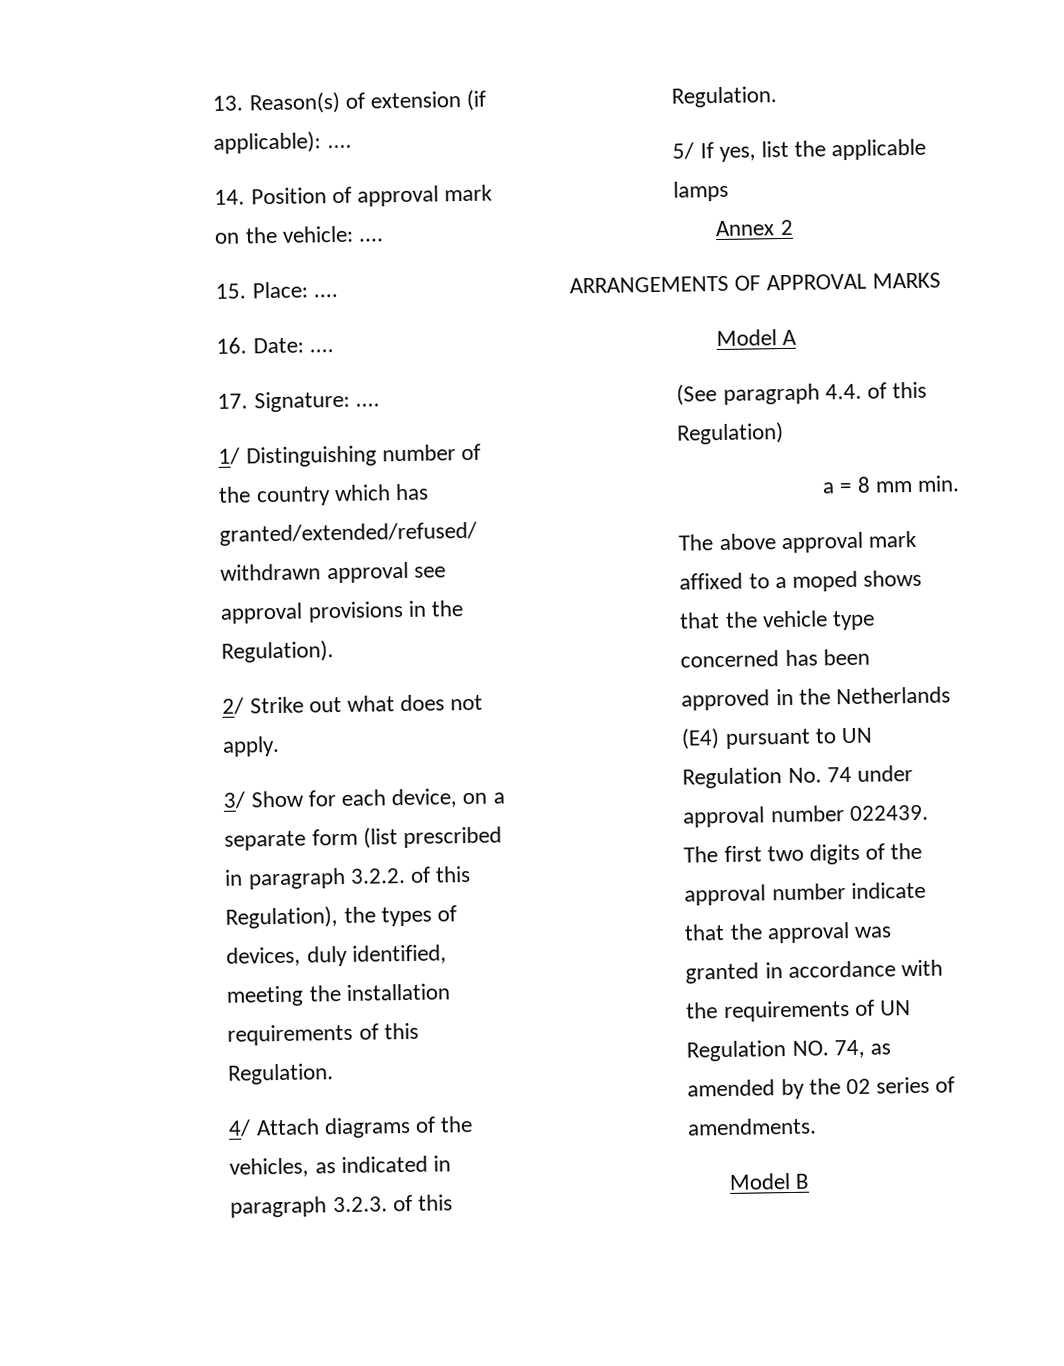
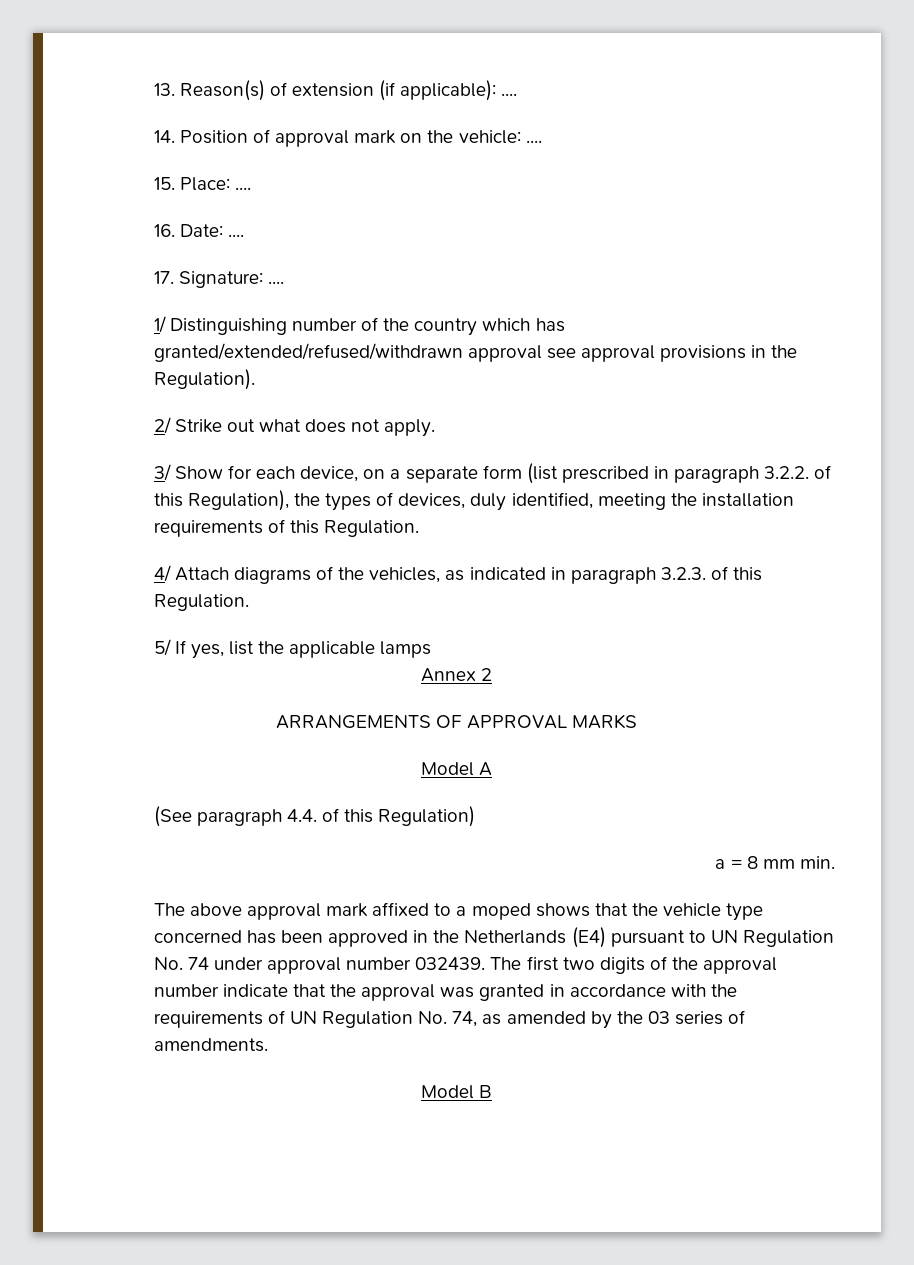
[848,804,929,822] 022439. -> [415,957,486,970] 032439.
[791,1040,829,1056] NO. -> [418,1011,448,1024] No.
[845,1078,871,1095] 02 -> [647,1011,670,1024] 03

